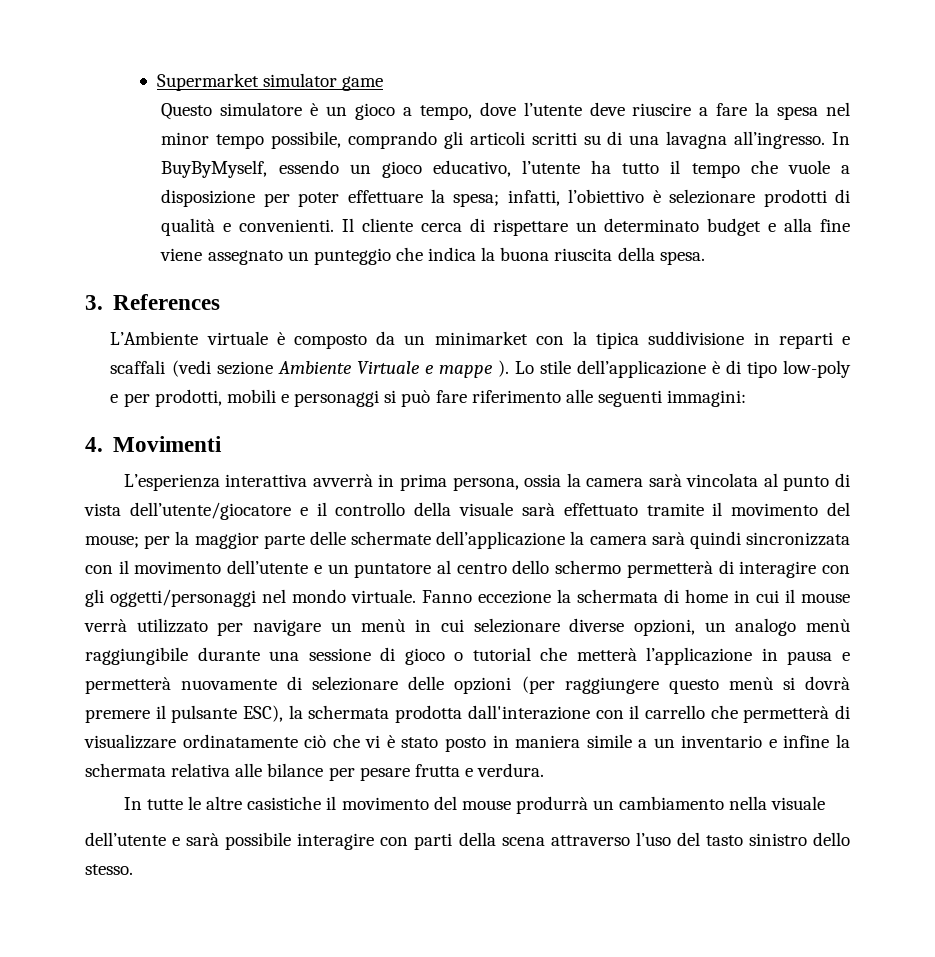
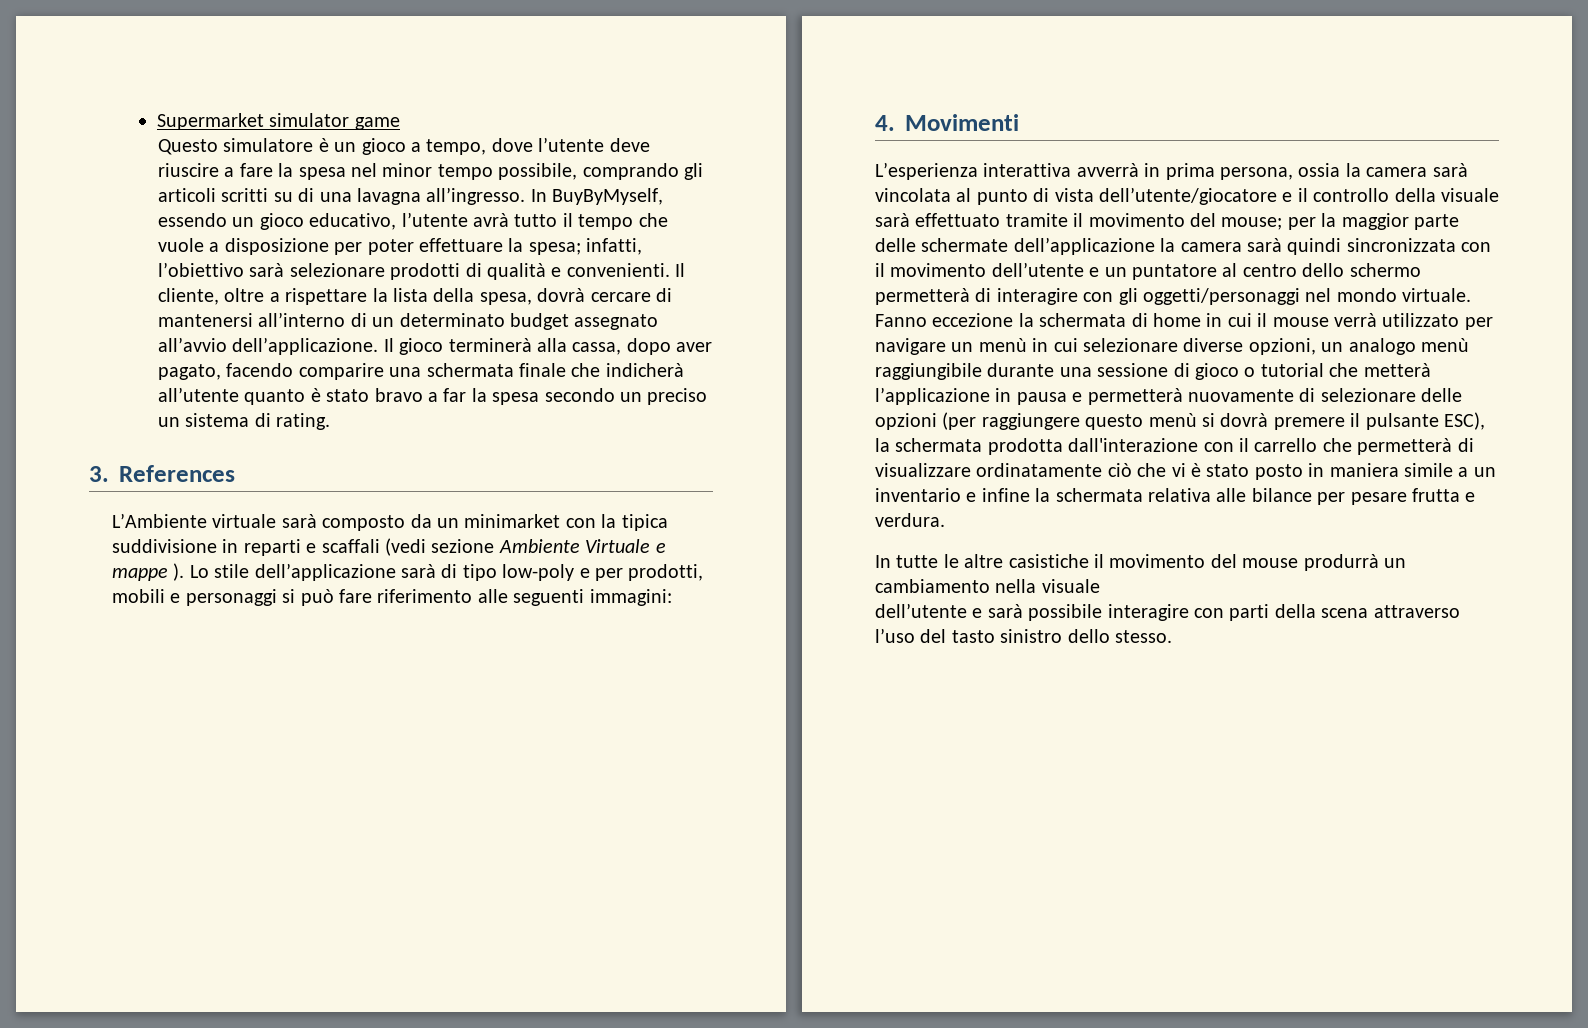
[591,160,612,174] ha -> [472,213,509,227] avrà
[652,190,661,203] è -> [249,263,285,277] sarà
[361,218,851,236] [160,247,705,265] cliente cerca di rispettare un determinato budget e alla fine viene assegnato un punteggio che indica la buona riuscita della spesa. -> [157,288,672,305] [157,312,659,330] [157,337,713,355] [157,363,684,380] [157,387,708,405] [157,413,331,430] cliente, oltre a rispettare la lista della spesa, dovrà cercare di mantenersi all’interno di un determinato budget assegnato all’avvio dell’applicazione. Il gioco terminerà alla cassa, dopo aver pagato, facendo comparire una schermata finale che indicherà all’utente quanto è stato bravo a far la spesa secondo un preciso un sistema di rating.
[276,332,285,345] è -> [281,514,317,528] sarà
[711,361,720,374] è -> [400,564,436,578] sarà

